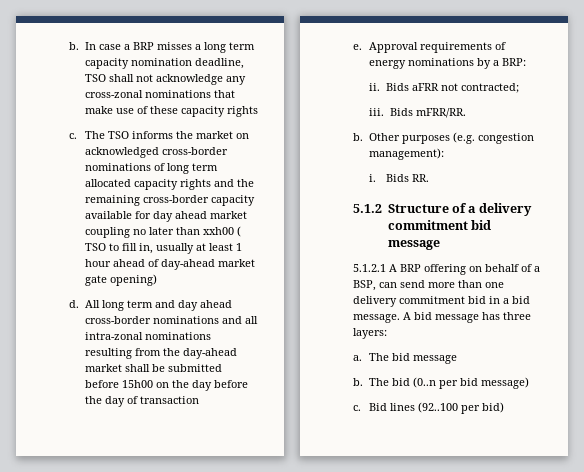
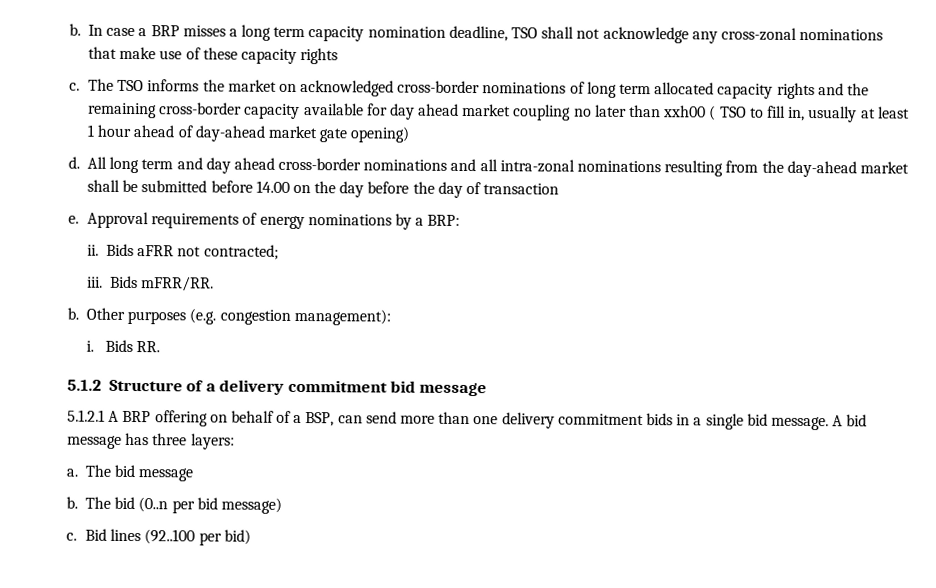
[122,380,154,388] 15h00 -> [255,180,290,193] 14.00
[468,296,486,304] bid -> [645,413,673,426] bids
(509, 301) none -> [705,413,744,430] single

